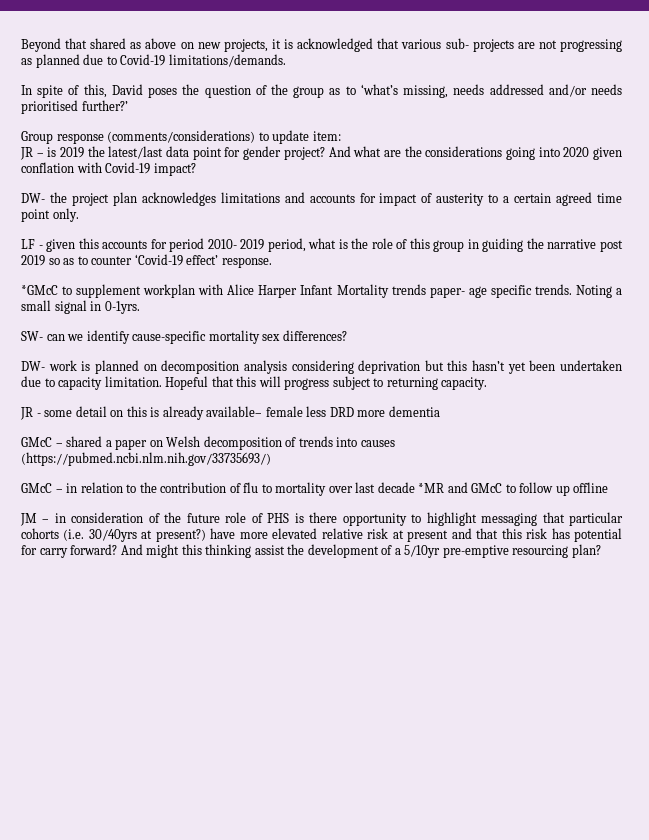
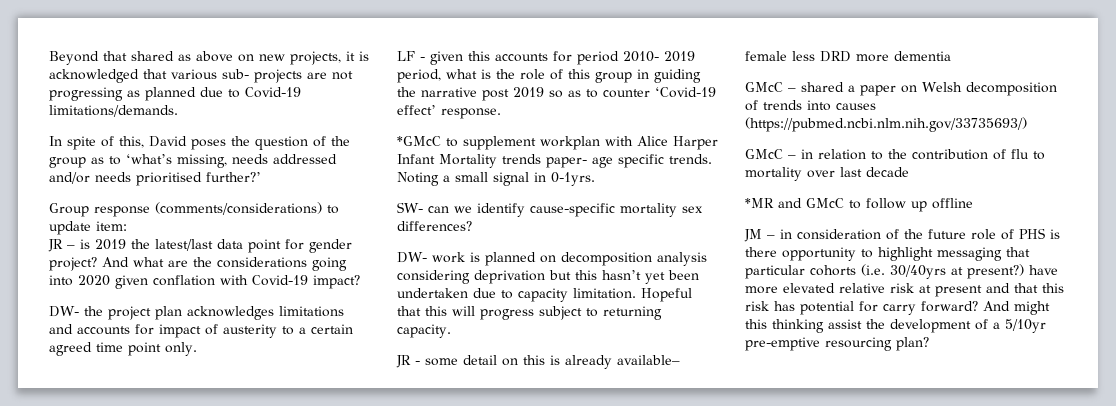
(415, 487) none -> (909, 172) //

